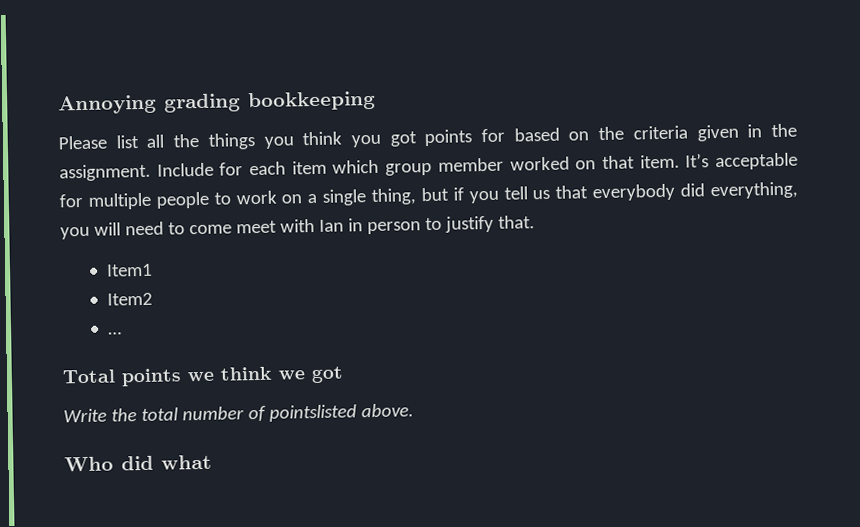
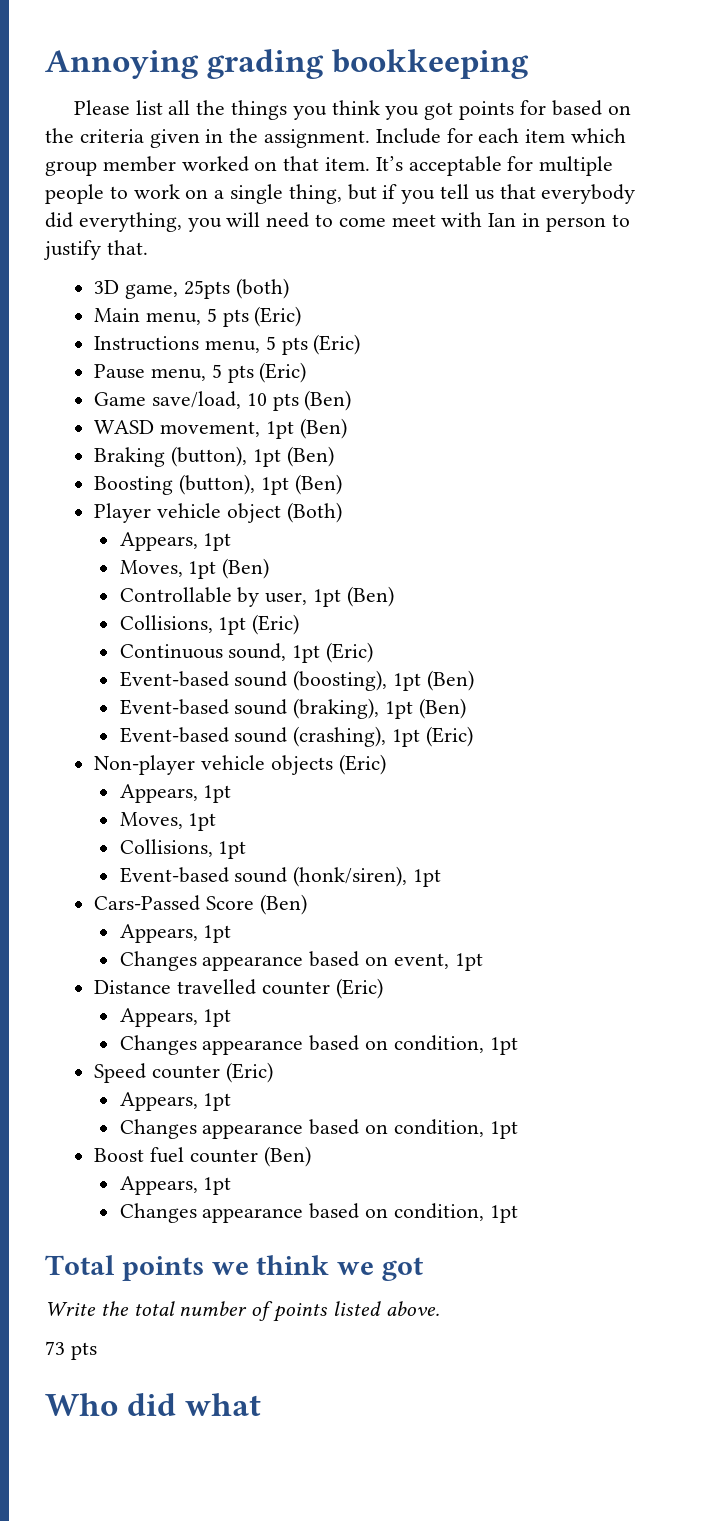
[105,263,153,277] [106,292,153,306] [107,331,122,335] Item1 // Item2 // … -> [94,278,289,299] [94,306,302,327] [94,334,361,355] [94,362,307,383] [94,390,352,411] [94,418,347,439] [94,446,334,467] [94,474,342,495] [94,502,342,523] [119,532,232,551] [119,558,270,579] [119,586,394,607] [119,614,300,635] [119,642,373,663] [119,670,474,691] [119,698,466,719] [119,726,473,747] [94,754,386,775] [119,784,232,803] [119,812,217,831] [119,839,247,859] [119,866,441,887] [94,894,307,915] [119,924,232,943] [119,951,483,971] [94,978,383,999] [119,1008,232,1027] [119,1035,518,1055] [94,1062,273,1083] [119,1092,232,1111] [119,1119,518,1139] [94,1146,311,1167] [119,1176,232,1195] [119,1203,518,1223] 3D game, 25pts (both) // Main menu, 5 pts (Eric) // Instructions menu, 5 pts (Eric) // Pause menu, 5 pts (Eric) // Game save/load, 10 pts (Ben) // WASD movement, 1pt (Ben) // Braking (button), 1pt (Ben) // Boosting (button), 1pt (Ben) // Player vehicle object (Both) // Appears, 1pt // Moves, 1pt (Ben) // Controllable by user, 1pt (Ben) // Collisions, 1pt (Eric) // Continuous sound, 1pt (Eric) // Event-based sound (boosting), 1pt (Ben) // Event-based sound (braking), 1pt (Ben) // Event-based sound (crashing), 1pt (Eric) // Non-player vehicle objects (Eric) // Appears, 1pt // Moves, 1pt // Collisions, 1pt // Event-based sound (honk/siren), 1pt // Cars-Passed Score (Ben) // Appears, 1pt // Changes appearance based on event, 1pt // Distance travelled counter (Eric) // Appears, 1pt // Changes appearance based on condition, 1pt // Speed counter (Eric) // Appears, 1pt // Changes appearance based on condition, 1pt // Boost fuel counter (Ben) // Appears, 1pt // Changes appearance based on condition, 1pt
[268,404,357,422] pointslisted -> [273,1301,381,1322] points listed
(414, 410) none -> [45,1341,97,1360] // 73 pts

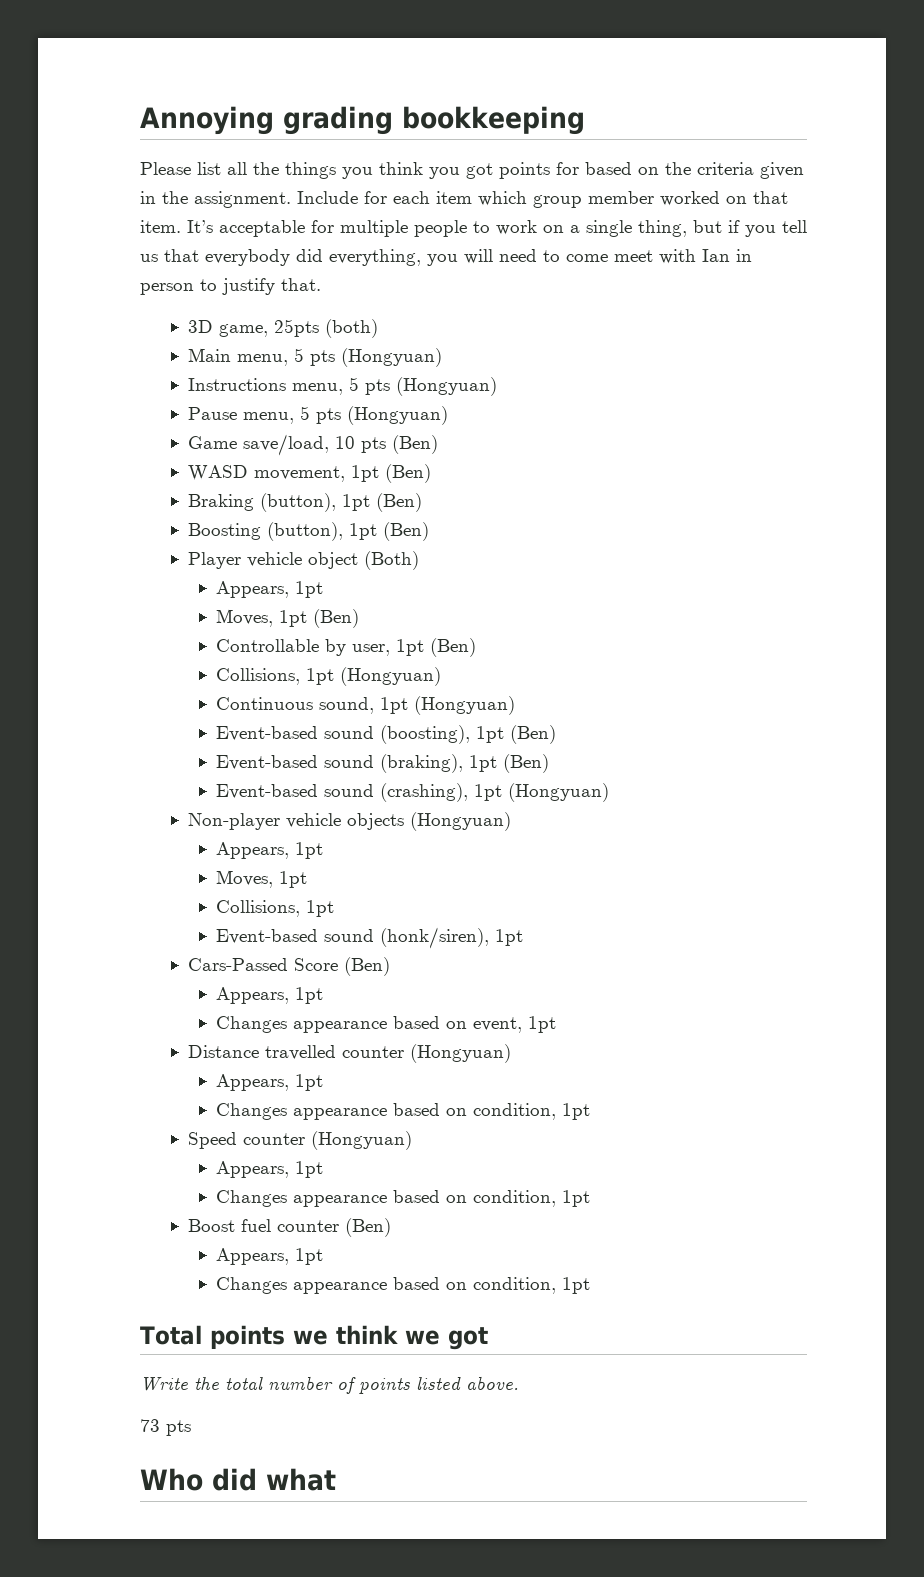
[254,306,302,327] (Eric) -> [341,348,443,367] (Hongyuan)
[313,334,361,355] (Eric) -> [396,377,498,396] (Hongyuan)
[259,362,307,383] (Eric) -> [347,406,449,425] (Hongyuan)
[252,614,300,635] (Eric) -> [339,667,441,686] (Hongyuan)
[325,642,373,663] (Eric) -> [413,696,515,715] (Hongyuan)
[425,726,473,747] (Eric) -> [507,783,609,802] (Hongyuan)
[338,754,386,775] (Eric) -> [410,812,512,831] (Hongyuan)
[335,978,383,999] (Eric) -> [410,1044,512,1063] (Hongyuan)
[225,1062,273,1083] (Eric) -> [311,1131,413,1150] (Hongyuan)

